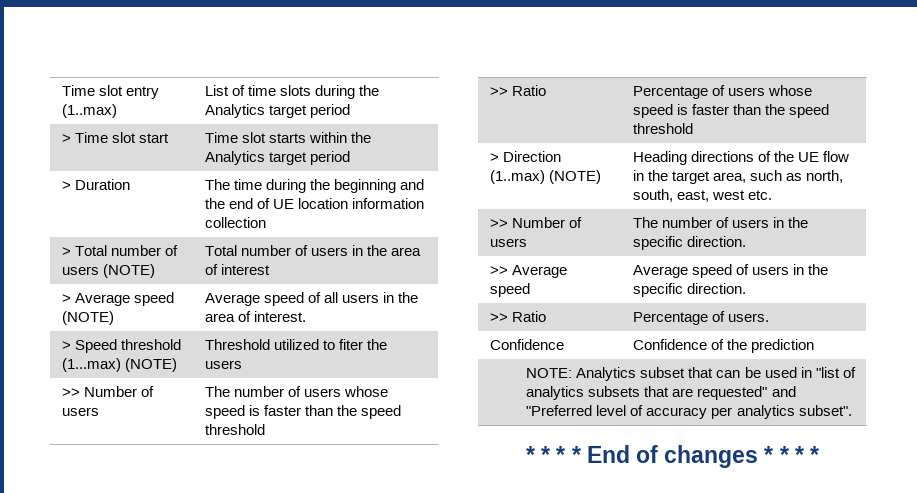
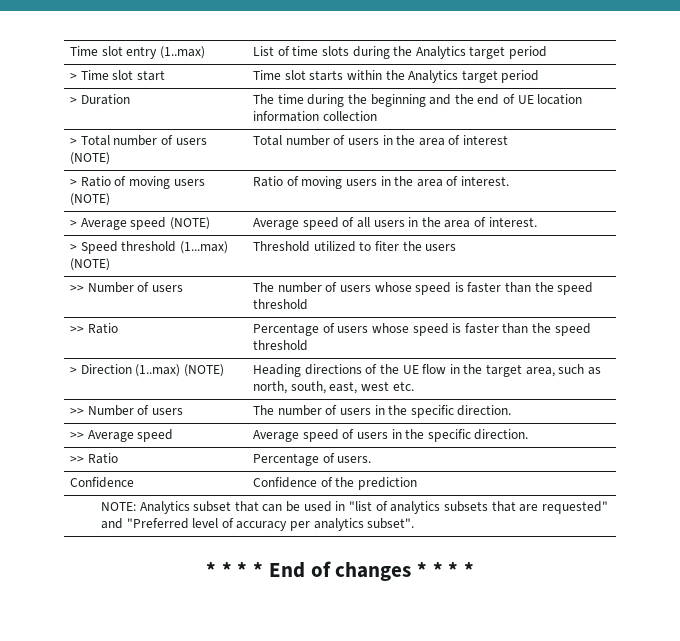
(270, 269) none -> [69,176,205,189] [69,193,110,206] [252,176,510,189] // > Ratio of moving users (NOTE) | Ratio of moving users in the area of interest.

